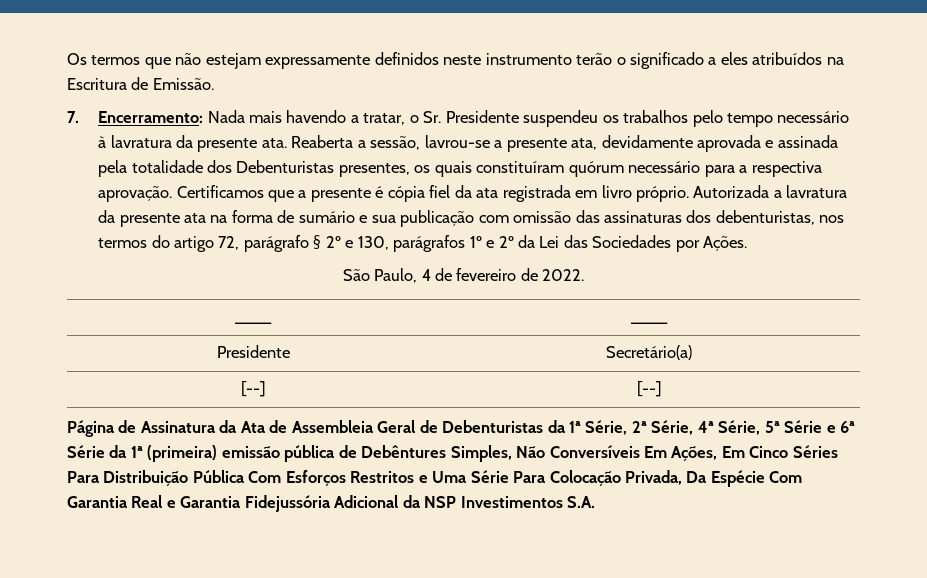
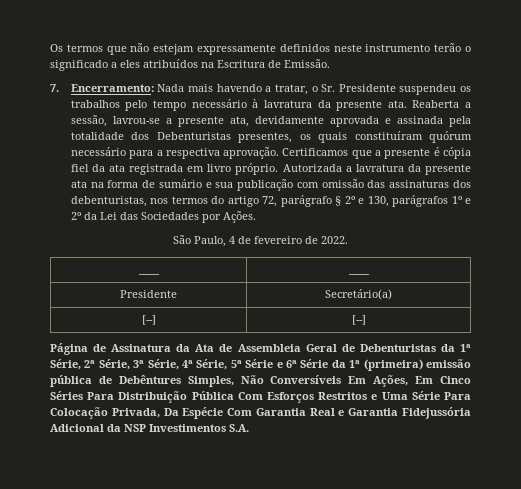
(694, 427) none -> [133,359,179,370] 3ª Série,

